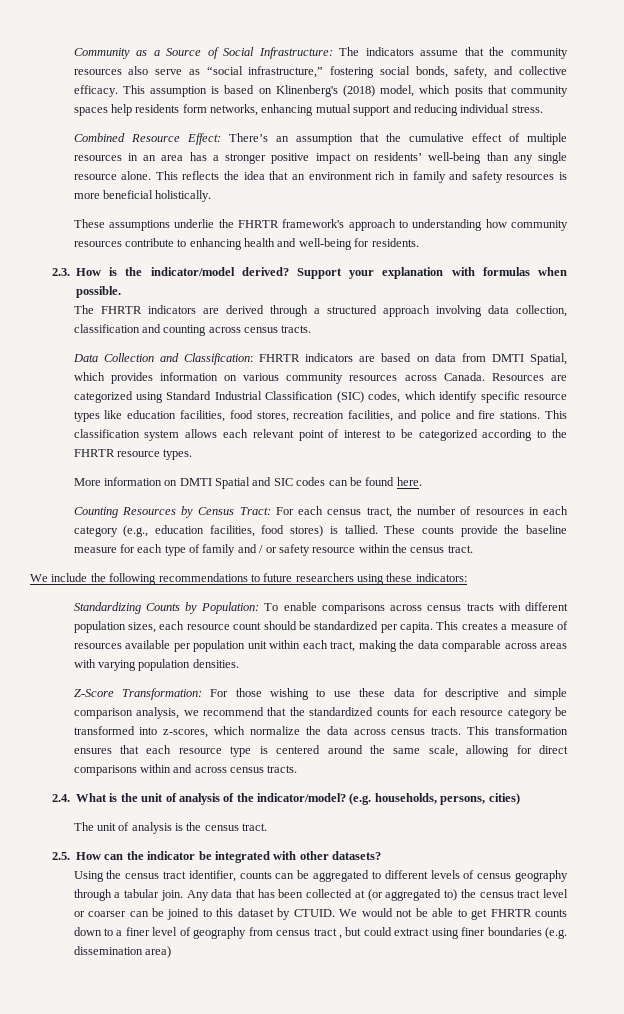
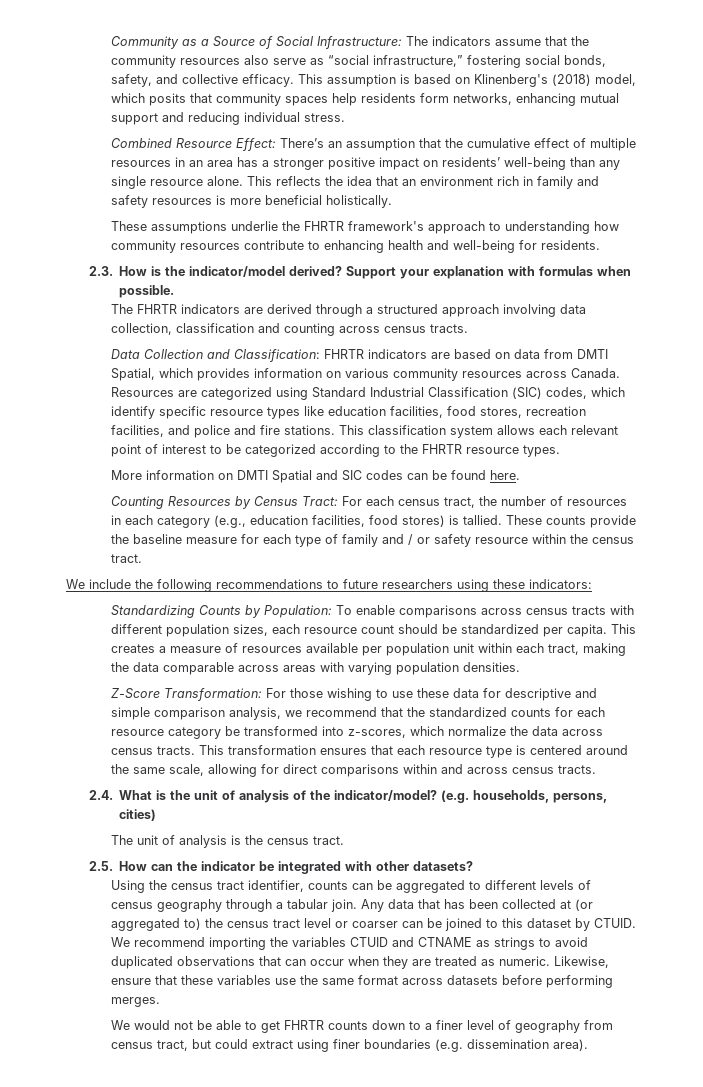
(358, 913) none -> [134,937,589,950] [111,956,610,969] [111,975,614,988] [111,997,161,1007] [111,1020,131,1030] recommend importing the variables CTUID and CTNAME as strings to avoid duplicated observations that can occur when they are treated as numeric. Likewise, ensure that these variables use the same format across datasets before performing merges. // We
[313,928,342,939] tract , -> [157,1040,189,1051] tract,
[144,946,171,958] area) -> [553,1039,589,1051] area).

